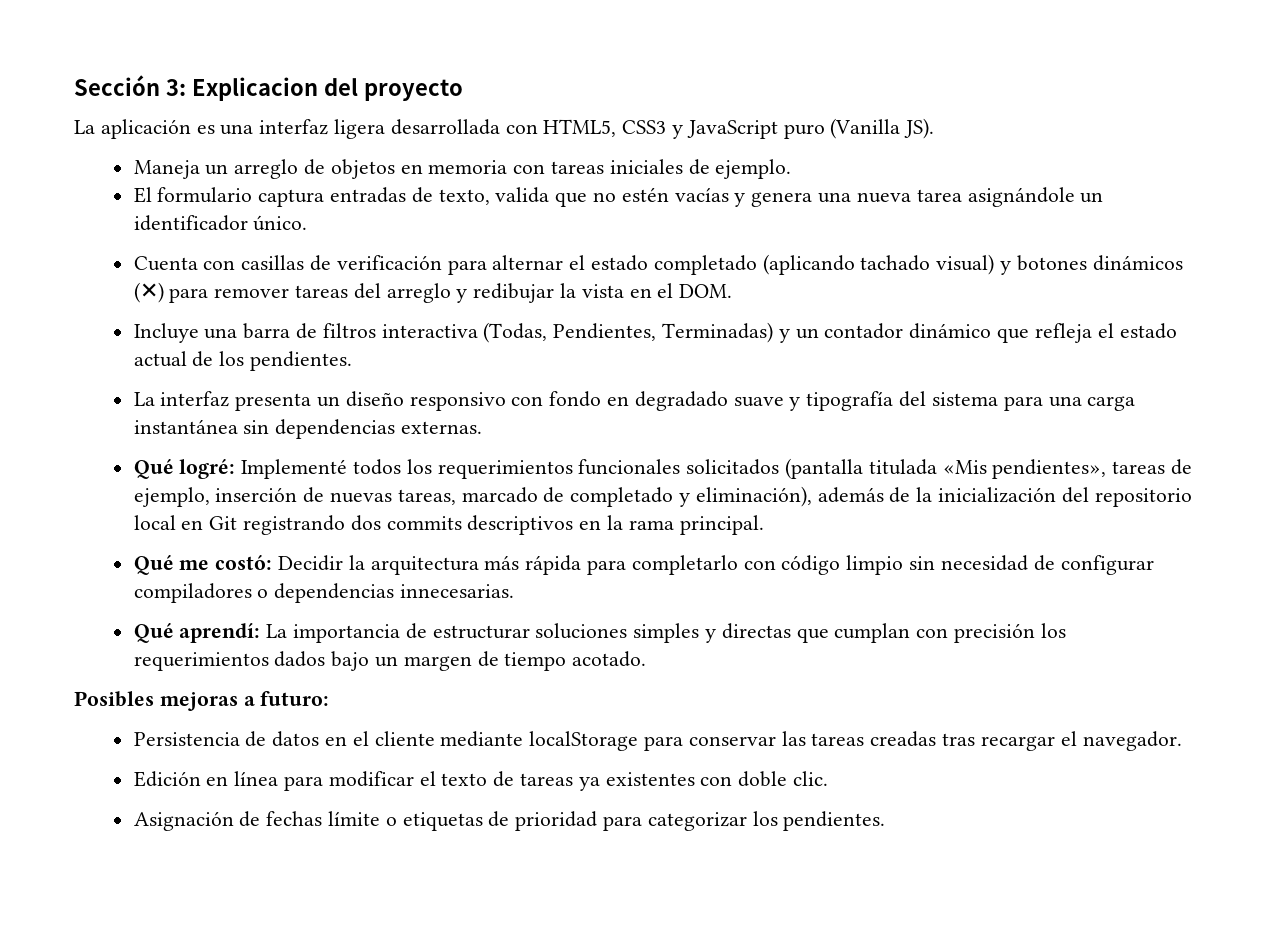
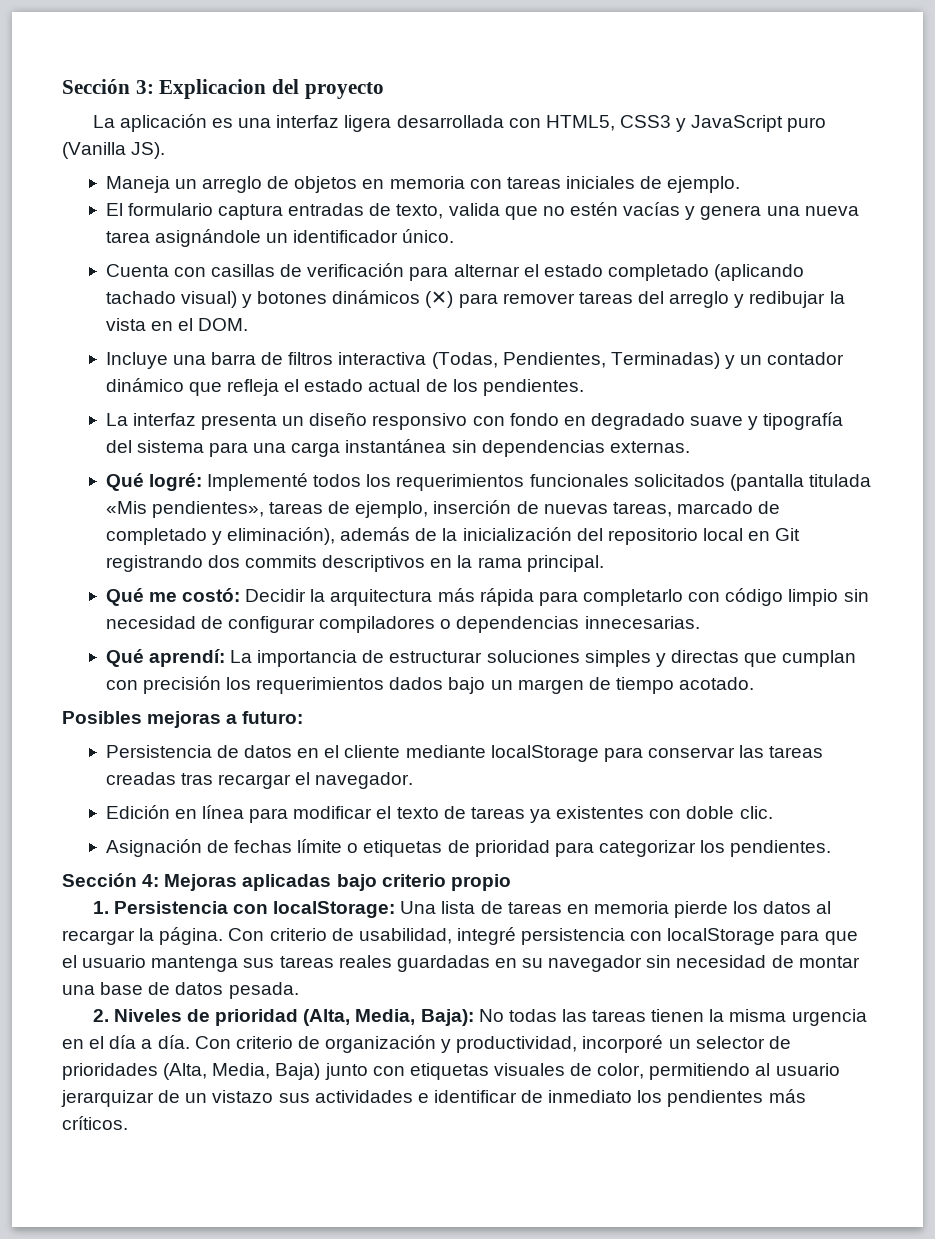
(886, 821) none -> [62,873,511,891] [92,901,832,918] [62,927,858,945] [62,955,860,972] [62,982,299,999] [92,1009,867,1026] [62,1035,791,1053] [62,1063,840,1080] [61,1089,806,1107] [62,1116,128,1130] // Sección 4: Mejoras aplicadas bajo criterio propio // 1. Persistencia con localStorage: Una lista de tareas en memoria pierde los datos al recargar la página. Con criterio de usabilidad, integré persistencia con localStorage para que el usuario mantenga sus tareas reales guardadas en su navegador sin necesidad de montar una base de datos pesada. // 2. Niveles de prioridad (Alta, Media, Baja): No todas las tareas tienen la misma urgencia en el día a día. Con criterio de organización y productividad, incorporé un selector de prioridades (Alta, Media, Baja) junto con etiquetas visuales de color, permitiendo al usuario jerarquizar de un vistazo sus actividades e identificar de inmediato los pendientes más críticos.

